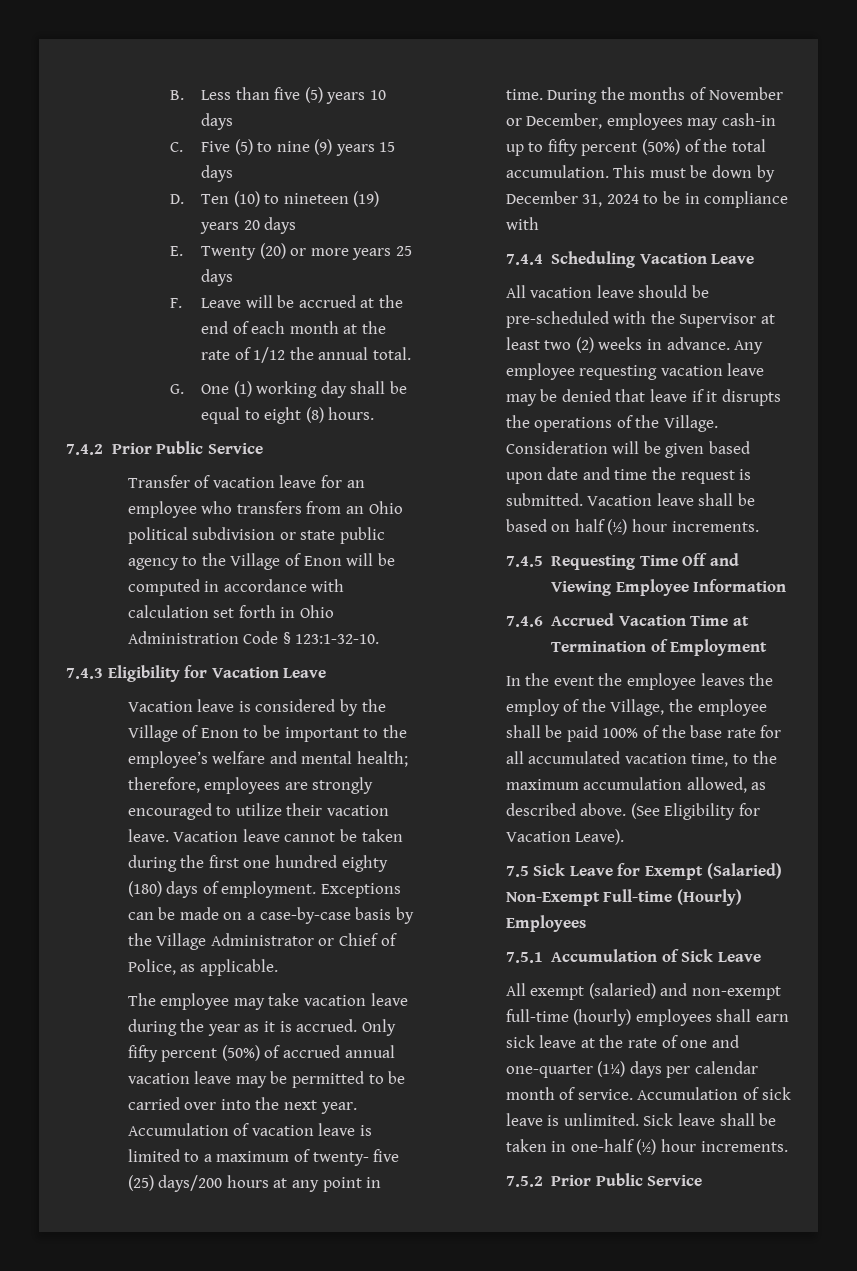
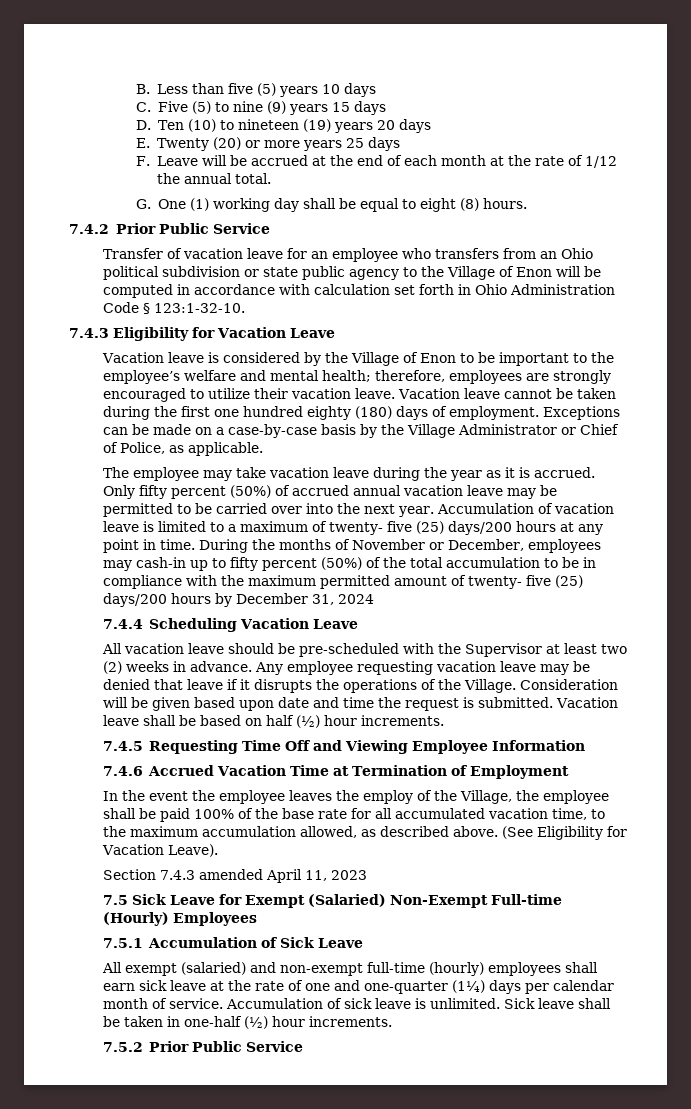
[505,165,775,182] [505,191,639,207] accumulation. This must be down by December 31, 2024 -> [445,557,540,568] accumulation
(539, 223) none -> [220,575,583,589] [102,593,374,607] the maximum permitted amount of twenty- five (25) days/200 hours by December 31, 2024
(625, 837) none -> [102,869,367,883] // Section 7.4.3 amended April 11, 2023

